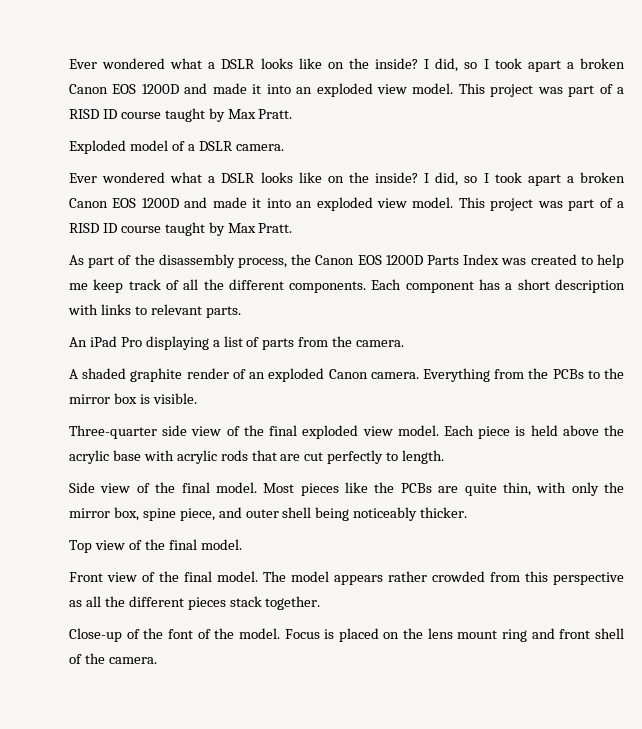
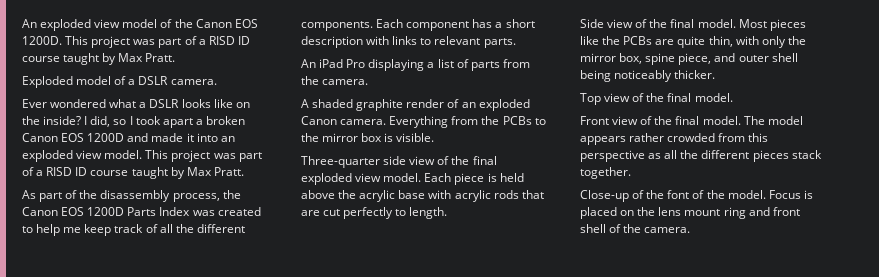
[69,58,626,72] [69,83,454,97] Ever wondered what a DSLR looks like on the inside? I did, so I took apart a broken Canon EOS 1200D and made it into an exploded view model. -> [22,19,258,31] [22,36,62,45] An exploded view model of the Canon EOS 1200D.

